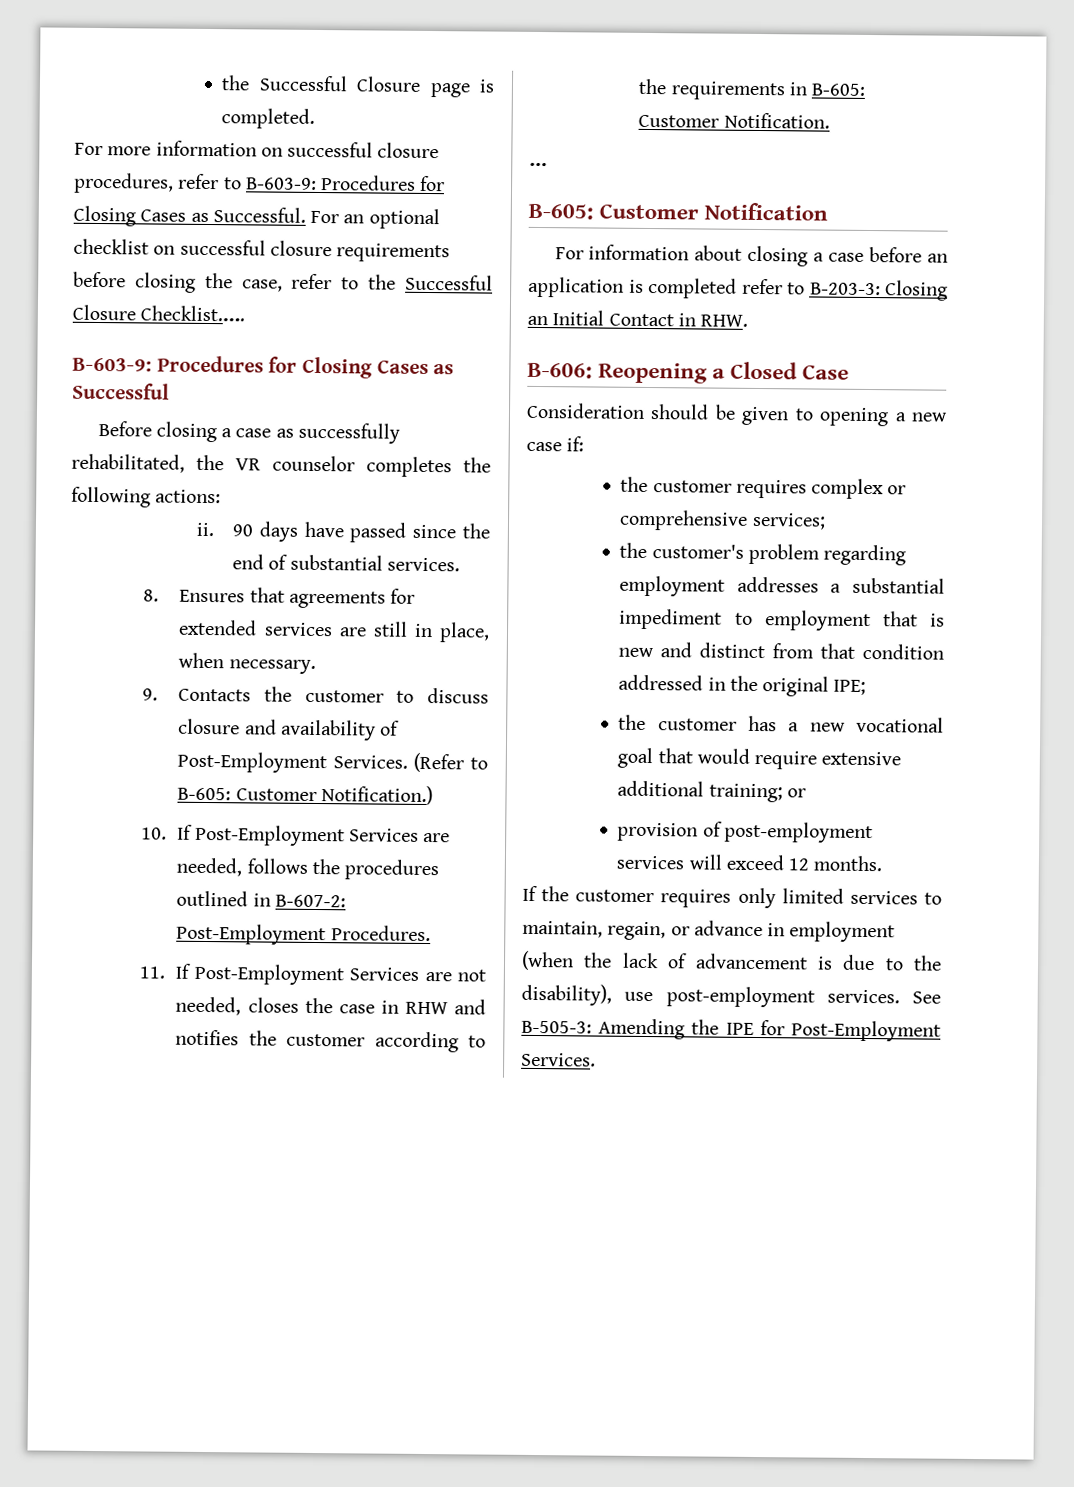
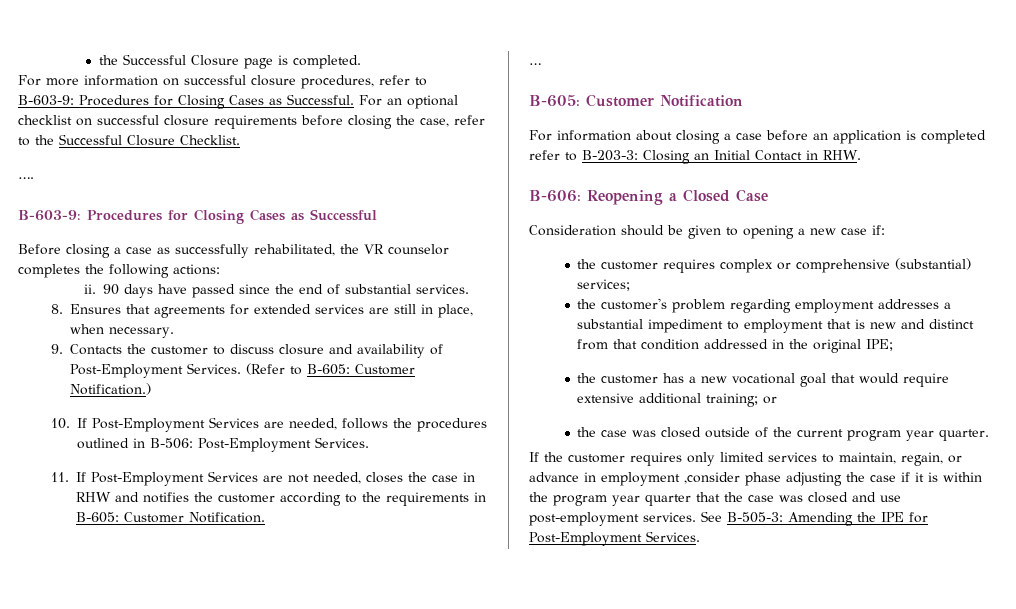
[140,305,246,322] Checklist.…. -> [180,135,240,145] [18,177,34,179] Checklist. // ….
[274,894,346,908] [176,923,431,946] B-607-2: Post-Employment Procedures. -> [149,437,369,452] B-506: Post-Employment Services.
(749, 520) none -> [895,258,972,270] (substantial)
[617,821,873,844] [616,854,883,872] provision of post-employment services will exceed 12 months. -> [577,427,990,441] the case was closed outside of the current program year quarter.
[521,950,942,971] [521,983,612,1006] (when the lack of advancement is due to the disability), -> [684,472,982,486] [529,492,876,506] ,consider phase adjusting the case if it is within the program year quarter that the case was closed and

